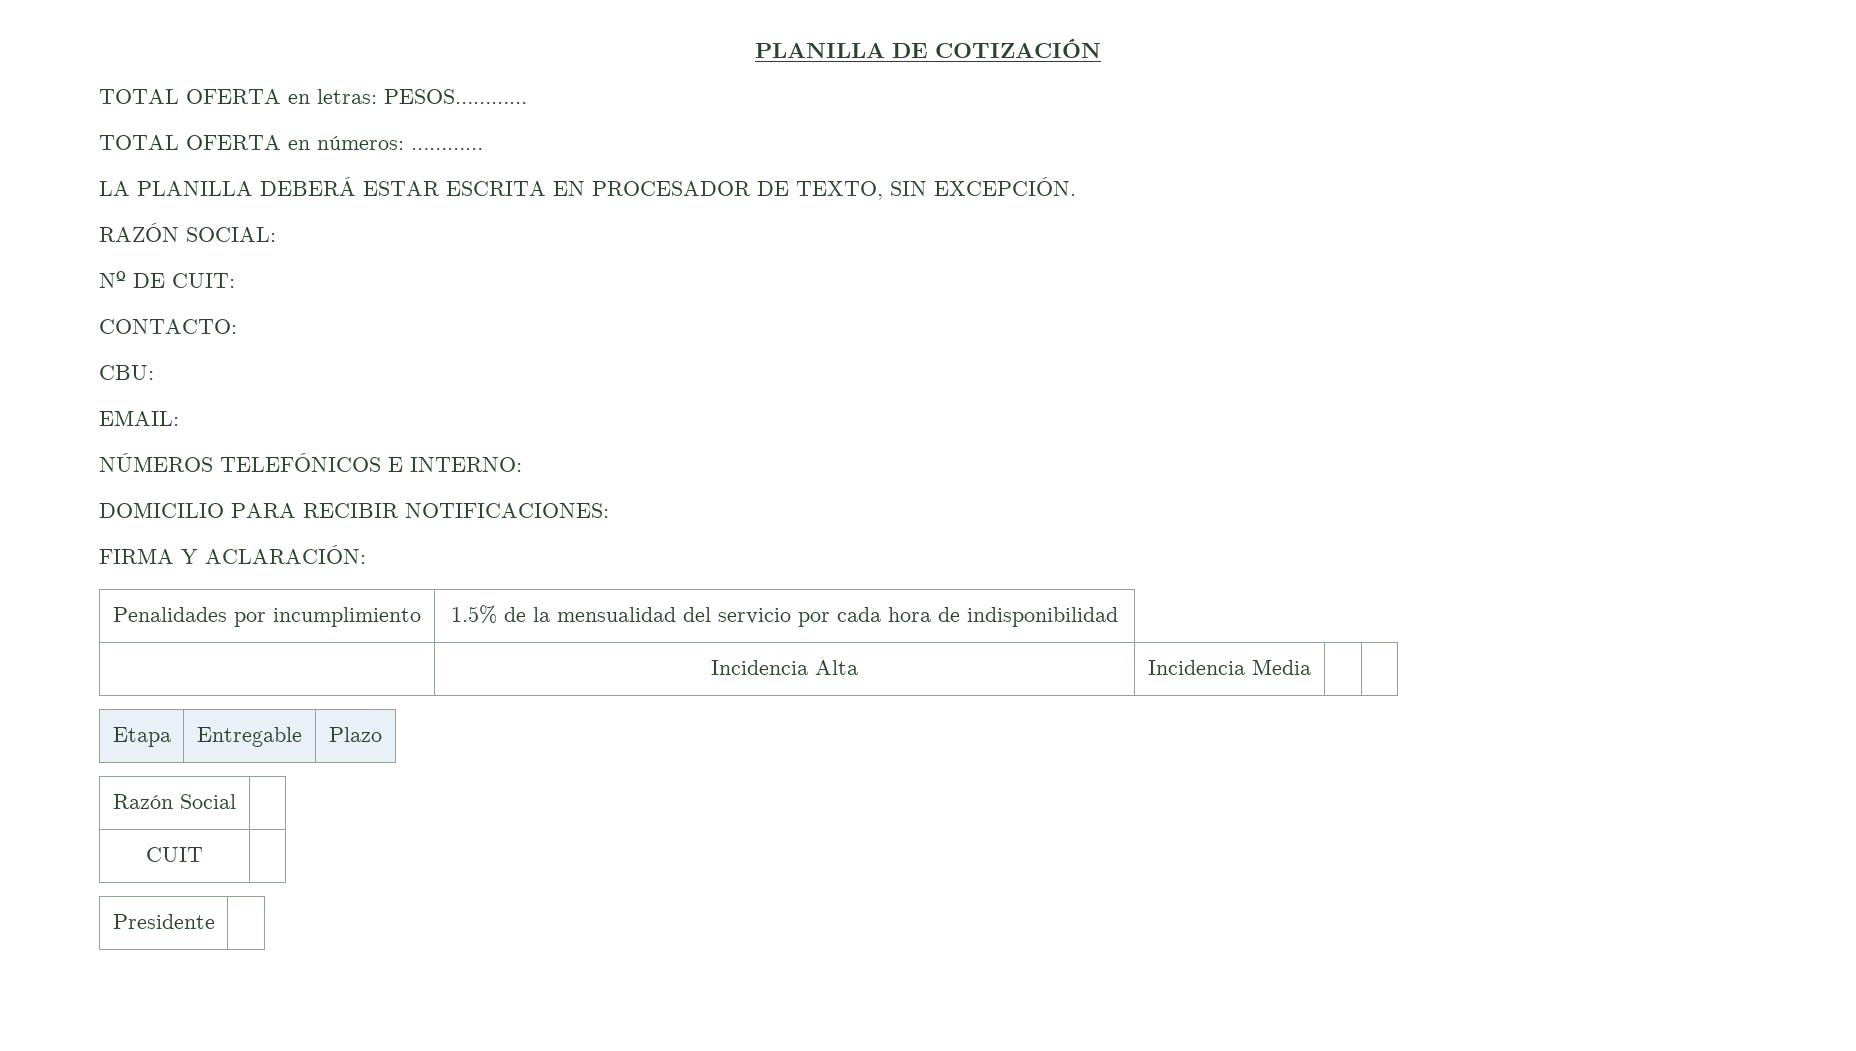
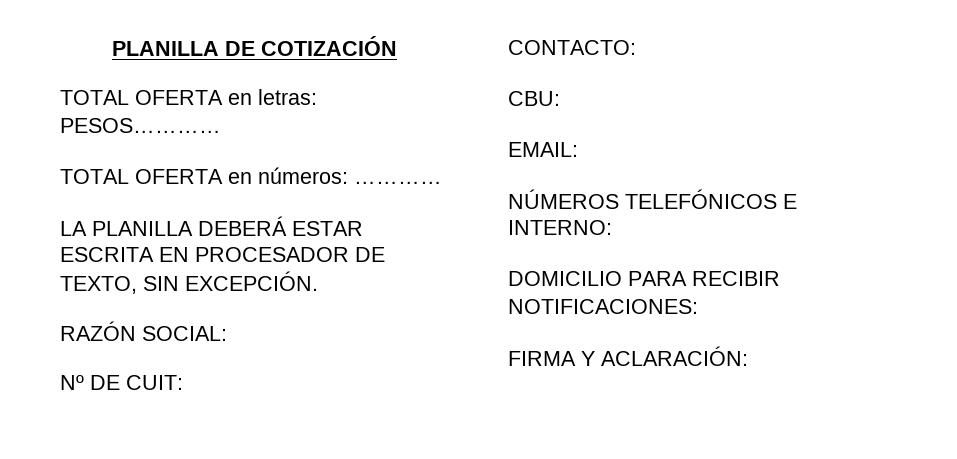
[113,607,421,627] [451,605,1118,627] [711,660,858,675] [1148,659,1311,675] [112,727,171,747] [197,727,302,747] [329,727,382,742] [113,794,236,809] [146,847,203,862] [112,914,215,929] // Penalidades por incumplimiento | 1.5% de la mensualidad del servicio por cada hora de indisponibilidad // | Incidencia Alta | Incidencia Media | | // Etapa | Entregable | Plazo // Razón Social | // CUIT | // Presidente | -> (748, 356) none

